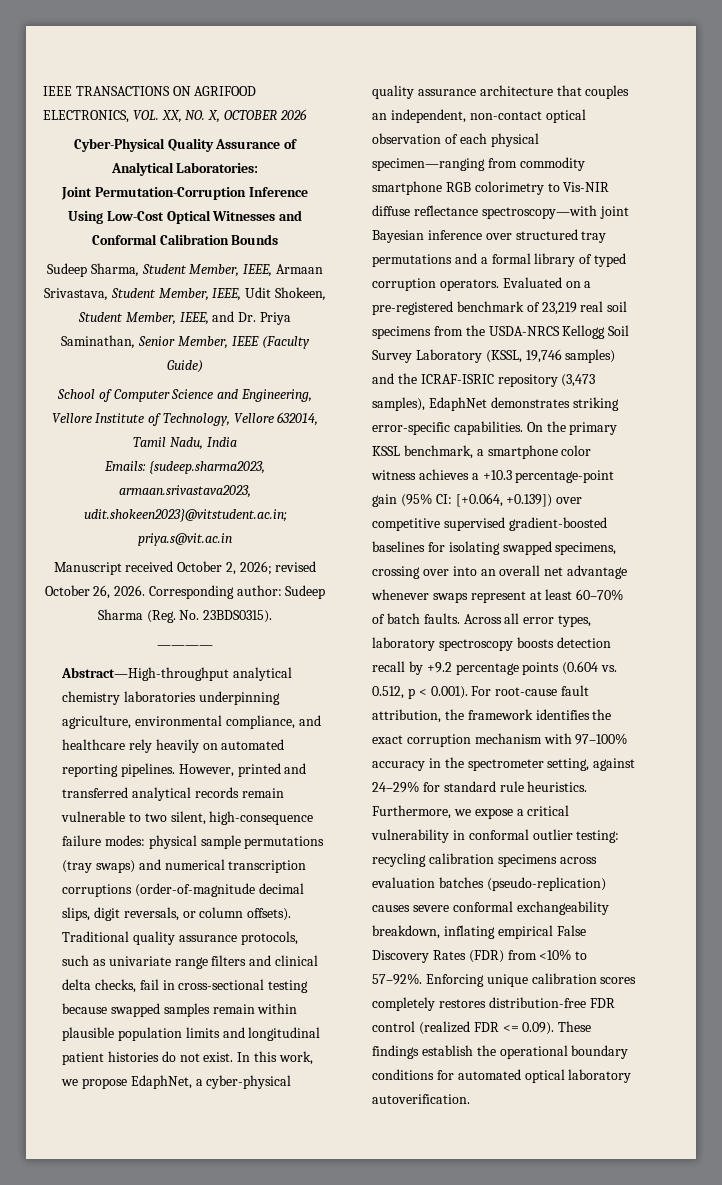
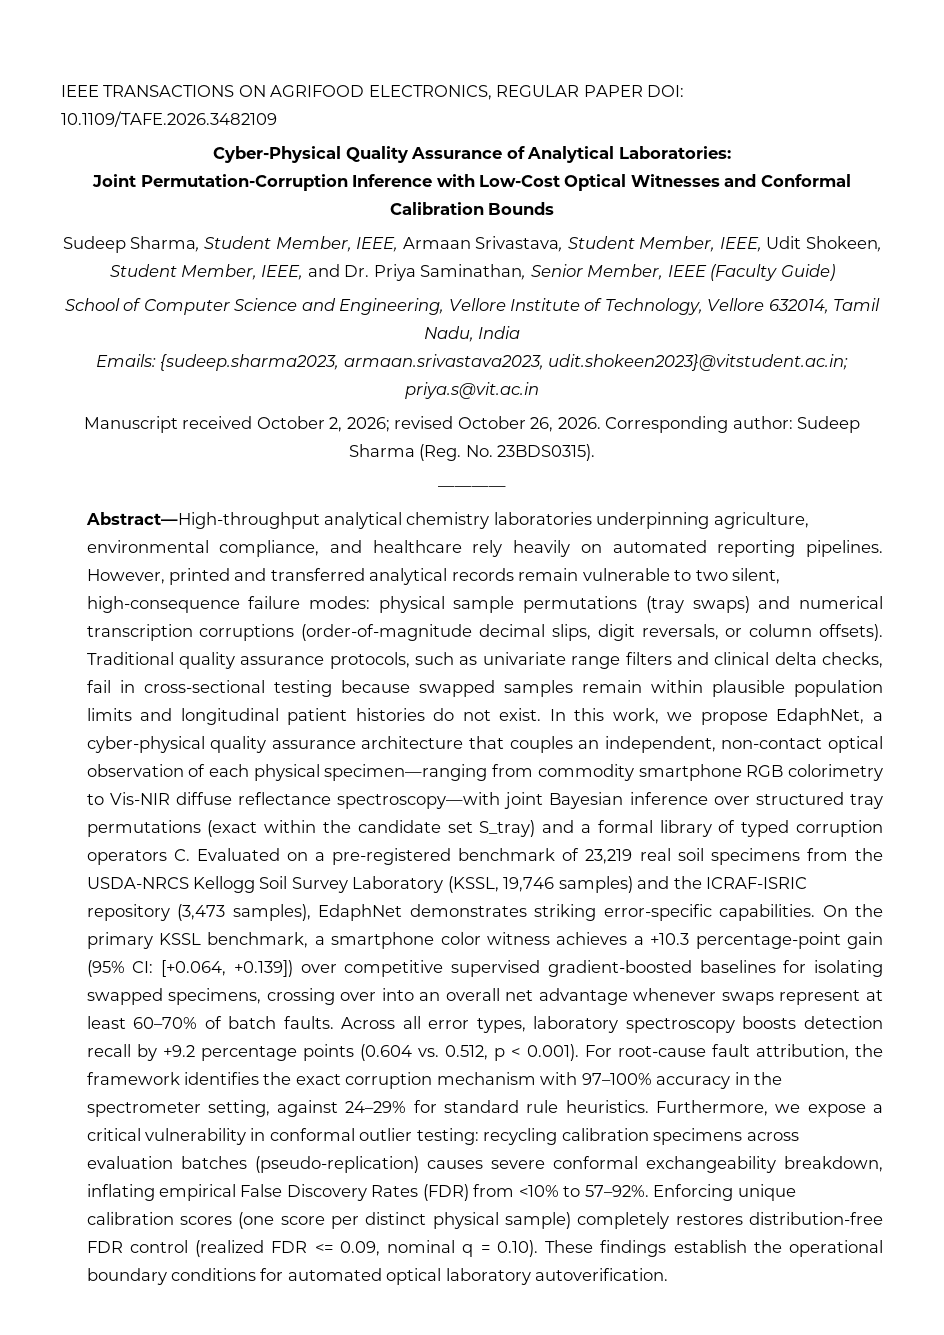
[132,109,307,123] VOL. XX, NO. X, OCTOBER 2026 -> [496,85,685,97] [61,111,277,127] REGULAR PAPER DOI: 10.1109/TAFE.2026.3482109
[67,211,103,224] Using -> [436,174,475,187] with
(453, 260) none -> [207,820,536,837] (exact within the candidate set S_tray)
[439,279,499,291] operators. -> [86,849,190,865] operators C.
(637, 980) none -> [238,1212,571,1229] (one score per distinct physical sample)
[522,1022,555,1035] 0.09). -> [339,1240,538,1257] 0.09, nominal q = 0.10).

